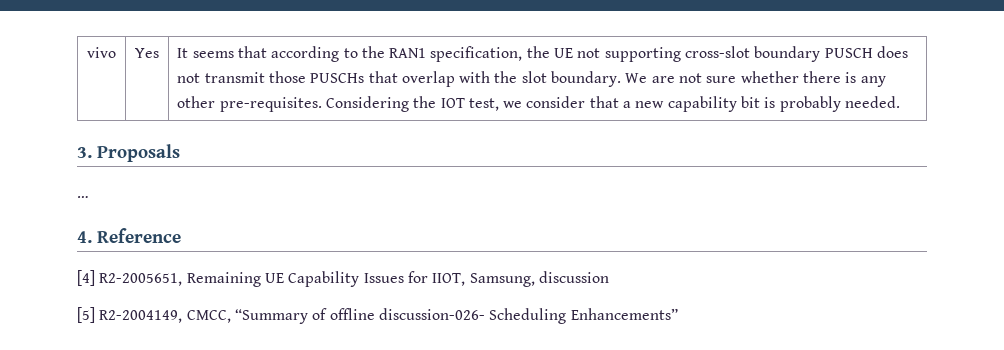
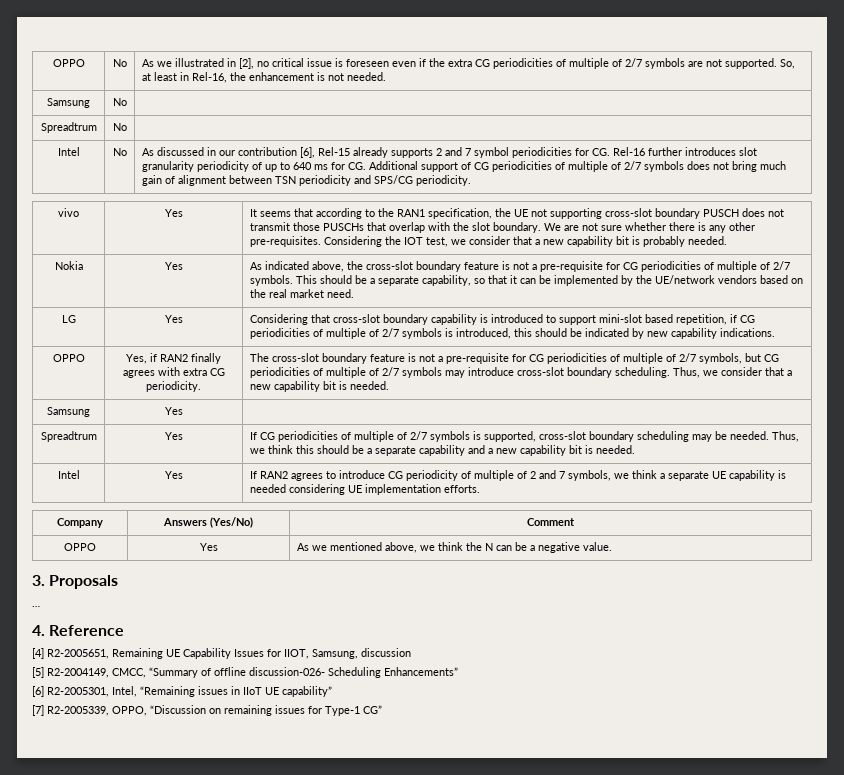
(87, 52) none -> [52,59,85,67] [112,59,127,67] [141,58,795,69] [141,72,386,83] [47,98,90,108] [112,98,127,106] [40,122,97,133] [112,123,127,131] [57,147,80,156] [112,148,127,156] [141,147,757,158] [141,161,786,172] [141,175,471,186] OPPO | No | As we illustrated in [2], no critical issue is foreseen even if the extra CG periodicities of multiple of 2/7 symbols are not supported. So, at least in Rel-16, the enhancement is not needed. // Samsung | No | // Spreadtrum | No | // Intel | No | As discussed in our contribution [6], Rel-15 already supports 2 and 7 symbol periodicities for CG. Rel-16 further introduces slot granularity periodicity of up to 640 ms for CG. Additional support of CG periodicities of multiple of 2/7 symbols does not bring much gain of alignment between TSN periodicity and SPS/CG periodicity. //
(901, 102) none -> [54,261,83,270] [164,262,183,270] [249,261,790,272] [249,275,803,286] [249,289,354,298] [61,315,76,323] [164,315,183,323] [249,314,755,325] [249,328,775,339] [52,354,85,362] [126,353,221,364] [122,367,225,378] [146,381,201,392] [249,353,779,364] [249,367,792,378] [249,381,389,392] [47,407,90,417] [164,407,183,415] [40,431,97,442] [164,432,183,440] [249,431,799,442] [249,445,635,456] [57,470,80,479] [164,471,183,479] [249,470,786,481] [249,484,480,495] [57,518,103,528] [163,517,253,528] [527,518,575,526] [64,543,96,551] [199,543,218,551] [296,542,612,553] // Nokia | Yes | As indicated above, the cross-slot boundary feature is not a pre-requisite for CG periodicities of multiple of 2/7 symbols. This should be a separate capability, so that it can be implemented by the UE/network vendors based on the real market need. // LG | Yes | Considering that cross-slot boundary capability is introduced to support mini-slot based repetition, if CG periodicities of multiple of 2/7 symbols is introduced, this should be indicated by new capability indications. // OPPO | Yes, if RAN2 finally agrees with extra CG periodicity. | The cross-slot boundary feature is not a pre-requisite for CG periodicities of multiple of 2/7 symbols, but CG periodicities of multiple of 2/7 symbols may introduce cross-slot boundary scheduling. Thus, we consider that a new capability bit is needed. // Samsung | Yes | // Spreadtrum | Yes | If CG periodicities of multiple of 2/7 symbols is supported, cross-slot boundary scheduling may be needed. Thus, we think this should be a separate capability and a new capability bit is needed. // Intel | Yes | If RAN2 agrees to introduce CG periodicity of multiple of 2 and 7 symbols, we think a separate UE capability is needed considering UE implementation efforts. // Company | Answers (Yes/No) | Comment // OPPO | Yes | As we mentioned above, we think the N can be a negative value.
(678, 314) none -> [32,686,332,697] [32,705,382,716] // [6] R2-2005301, Intel, “Remaining issues in IIoT UE capability” // [7] R2-2005339, OPPO, “Discussion on remaining issues for Type-1 CG”

